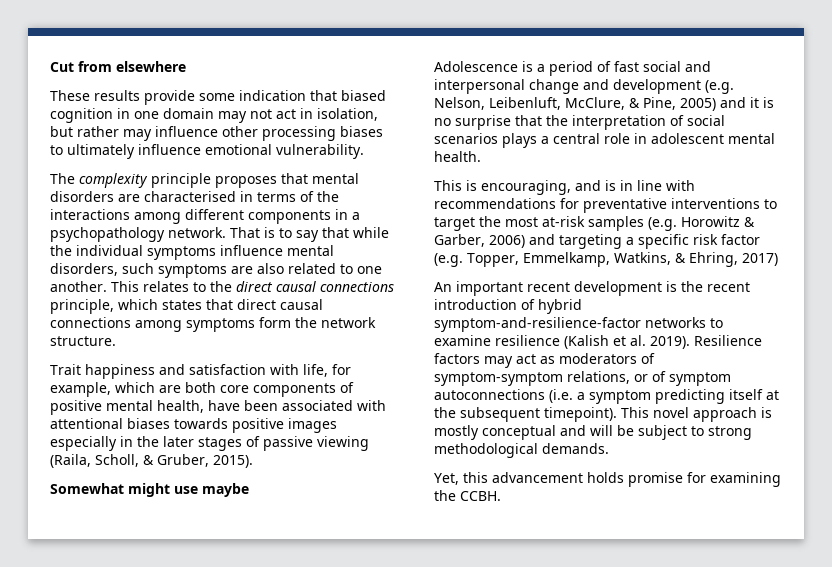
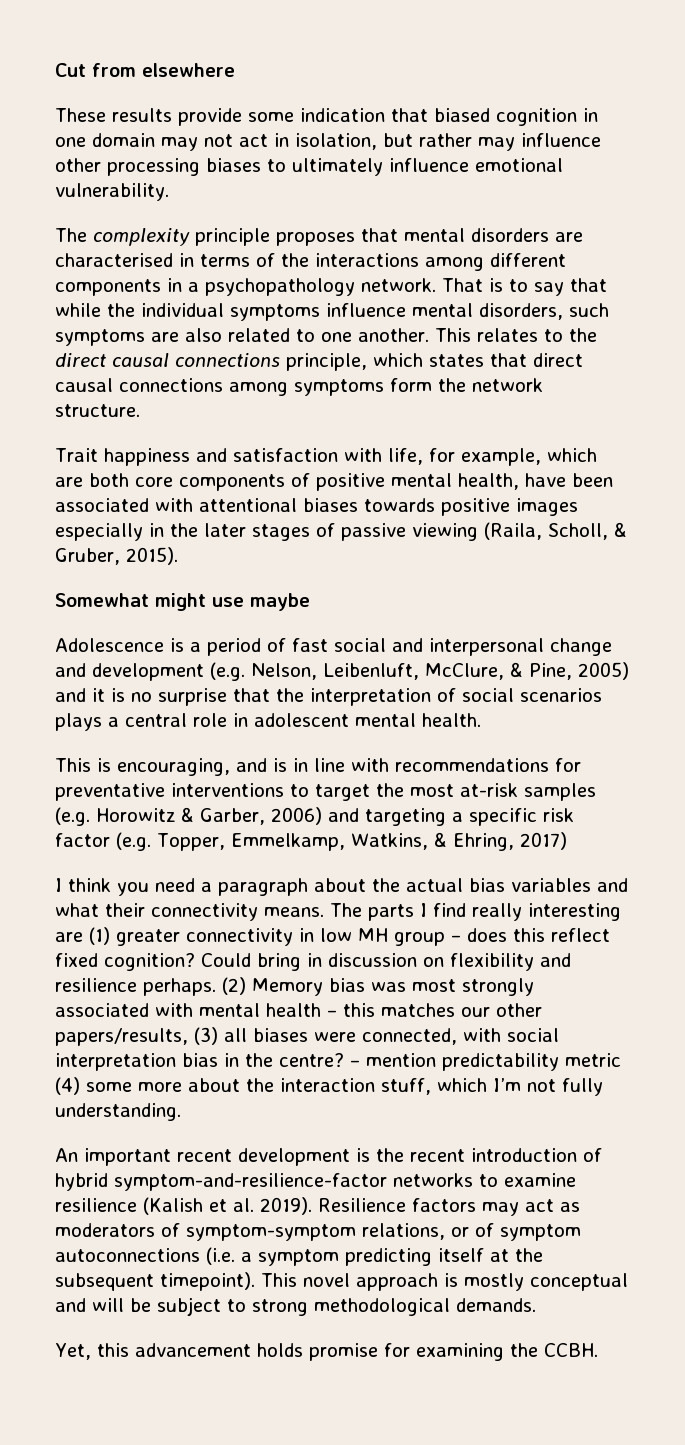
(778, 259) none -> [55,878,628,896] [55,903,621,921] [55,927,610,946] [55,953,571,971] [55,977,534,996] [55,1003,542,1017] [55,1027,559,1046] [55,1053,621,1071] [55,1077,603,1096] [55,1103,181,1121] // I think you need a paragraph about the actual bias variables and what their connectivity means. The parts I find really interesting are (1) greater connectivity in low MH group – does this reflect fixed cognition? Could bring in discussion on flexibility and resilience perhaps. (2) Memory bias was most strongly associated with mental health – this matches our other papers/results, (3) all biases were connected, with social interpretation bias in the centre? – mention predictability metric (4) some more about the interaction stuff, which I’m not fully understanding.

